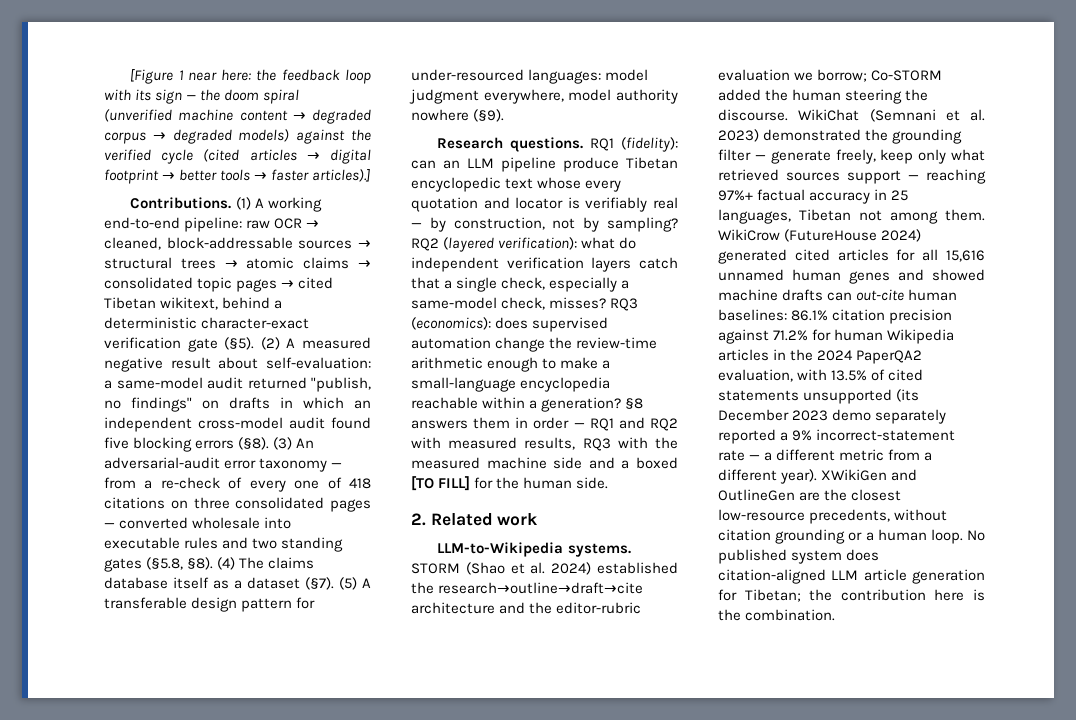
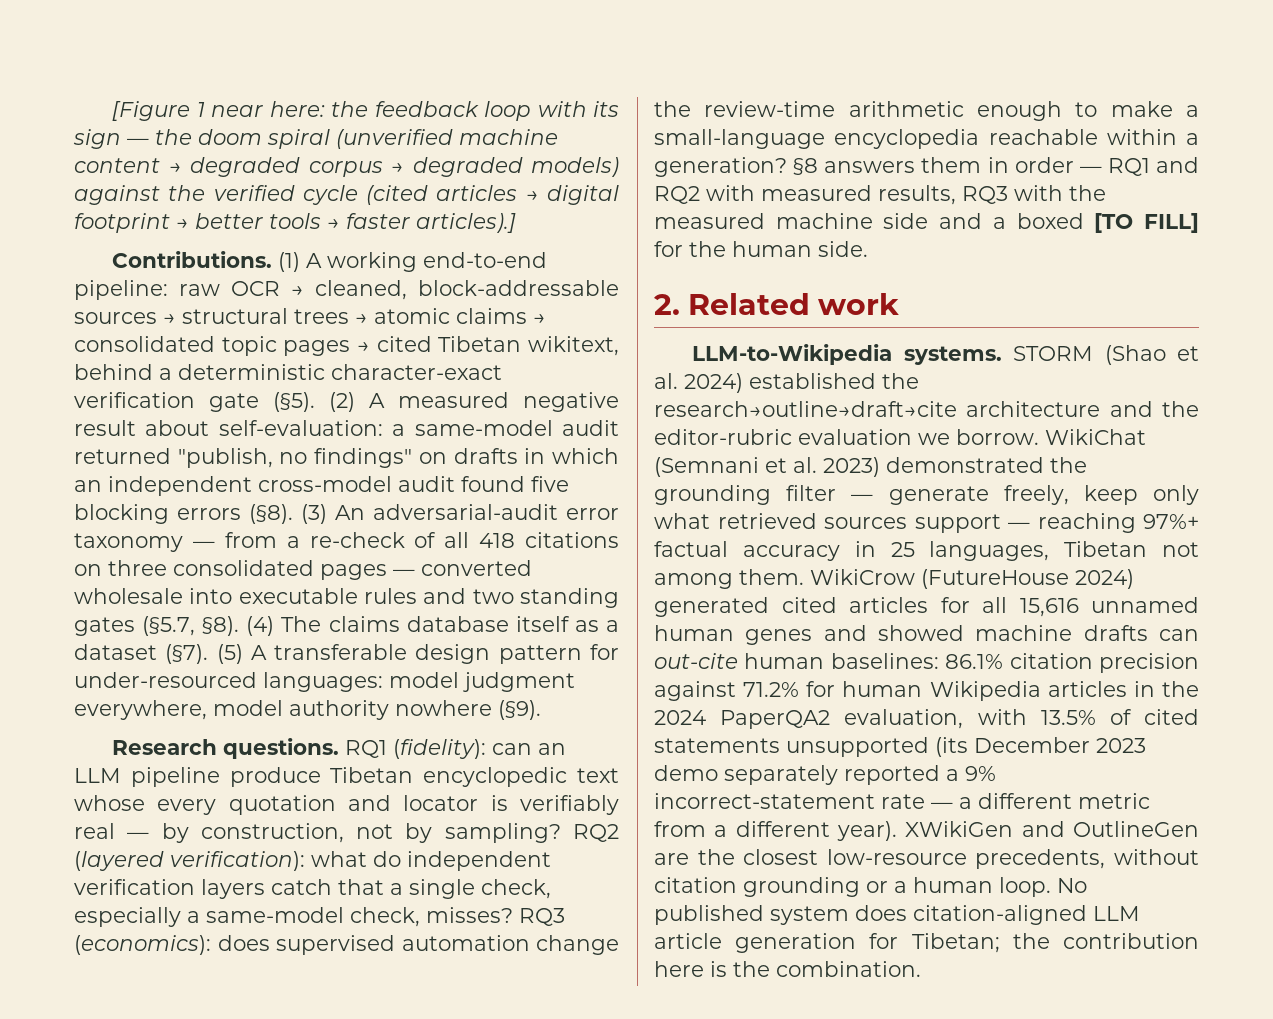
[249,477,342,492] every one of -> [444,532,470,548] all
[146,557,184,570] (§5.8, -> [142,616,196,636] (§5.7,
[817,69,943,82] [718,89,929,104] [718,109,788,121] borrow; Co-STORM added the human steering the discourse. -> [956,429,1039,445] borrow.

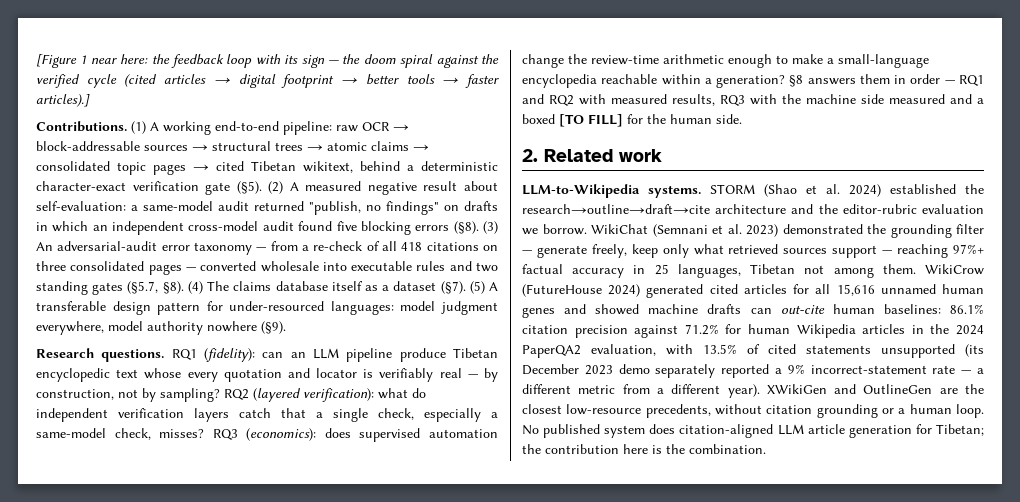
[336,129,558,149] [74,157,619,177] (unverified machine content → degraded corpus → degraded models) -> (434, 61) none
[315,280,407,300] cleaned, -> (409, 127) none
[654,213,765,229] measured -> (801, 99) none
(929, 221) none -> [889,94,945,104] measured

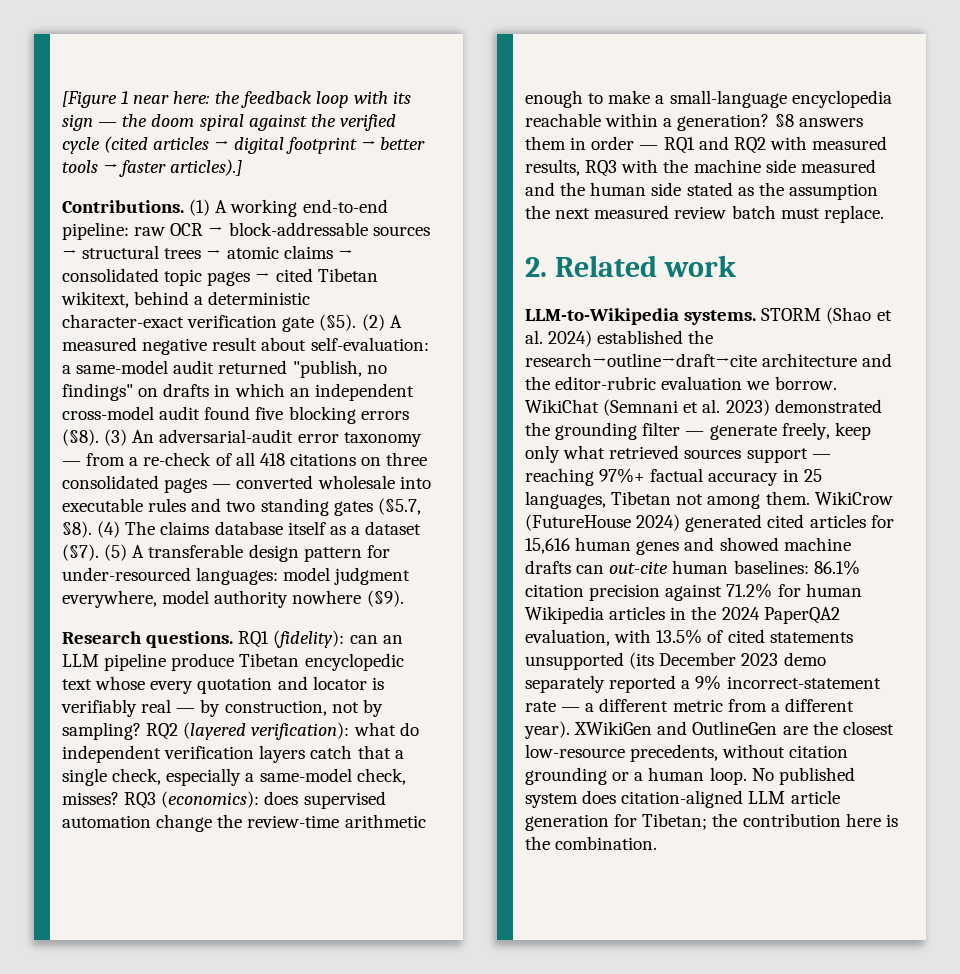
[977,98,984,104] [522,114,742,127] a boxed [TO FILL] for the human side. -> [560,182,878,200] [525,205,884,223] the human side stated as the assumption the next measured review batch must replace.
[815,284,936,296] all 15,616 unnamed -> [525,538,570,554] 15,616

